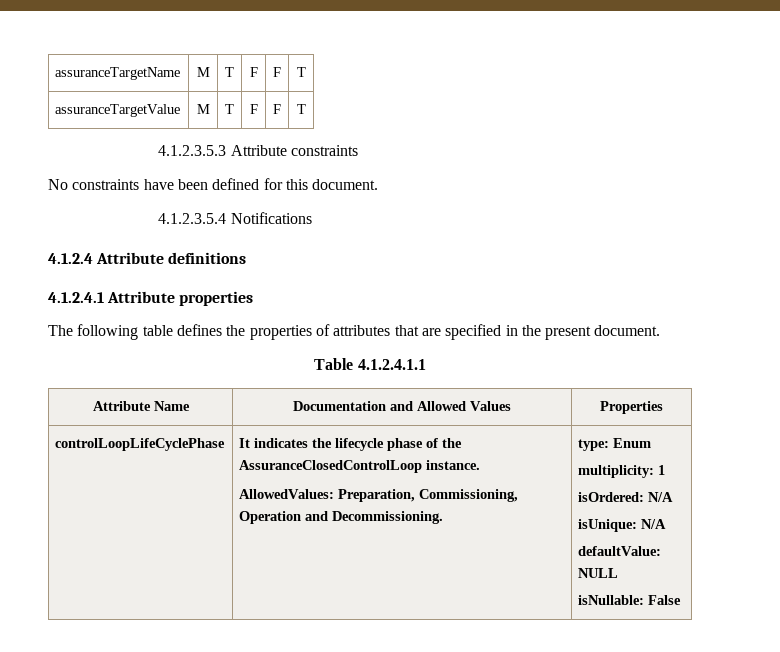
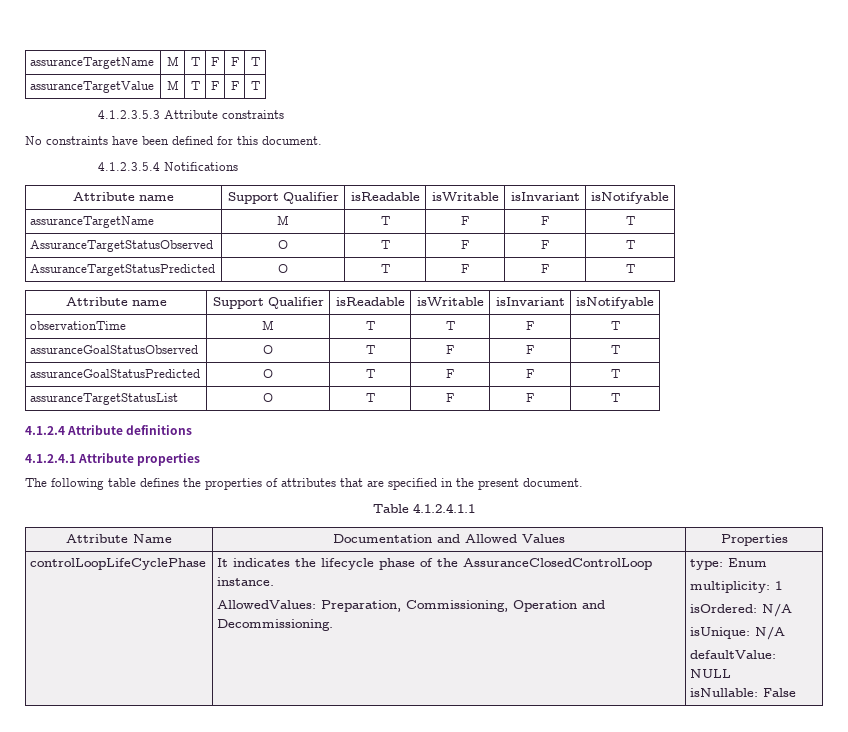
(312, 218) none -> [73,192,174,201] [227,192,339,204] [350,192,420,201] [431,192,499,201] [510,192,580,201] [591,192,669,204] [30,216,155,228] [277,215,289,225] [380,216,390,225] [461,216,469,225] [541,216,549,225] [625,216,635,225] [30,240,214,252] [278,240,288,249] [380,240,390,249] [461,240,469,249] [541,240,549,249] [625,240,635,249] [30,264,216,276] [278,264,288,273] [380,264,390,273] [461,264,469,273] [541,264,549,273] [625,264,635,273] [65,297,167,306] [212,297,324,309] [335,297,405,306] [416,297,484,306] [495,297,565,306] [576,297,654,309] [30,321,127,330] [262,320,274,330] [365,321,375,330] [445,321,455,330] [526,321,534,330] [610,321,620,330] [30,345,199,354] [263,345,273,354] [365,345,375,354] [446,345,454,354] [526,345,534,354] [610,345,620,354] [30,369,201,378] [263,369,273,378] [365,369,375,378] [446,369,454,378] [526,369,534,378] [610,369,620,378] [30,393,179,405] [263,393,273,402] [365,393,375,402] [446,393,454,402] [526,393,534,402] [610,393,620,402] // Attribute name | Support Qualifier | isReadable | isWritable | isInvariant | isNotifyable // assuranceTargetName | M | T | F | F | T // AssuranceTargetStatusObserved | O | T | F | F | T // AssuranceTargetStatusPredicted | O | T | F | F | T // Attribute name | Support Qualifier | isReadable | isWritable | isInvariant | isNotifyable // observationTime | M | T | T | F | T // assuranceGoalStatusObserved | O | T | F | F | T // assuranceGoalStatusPredicted | O | T | F | F | T // assuranceTargetStatusList | O | T | F | F | T

